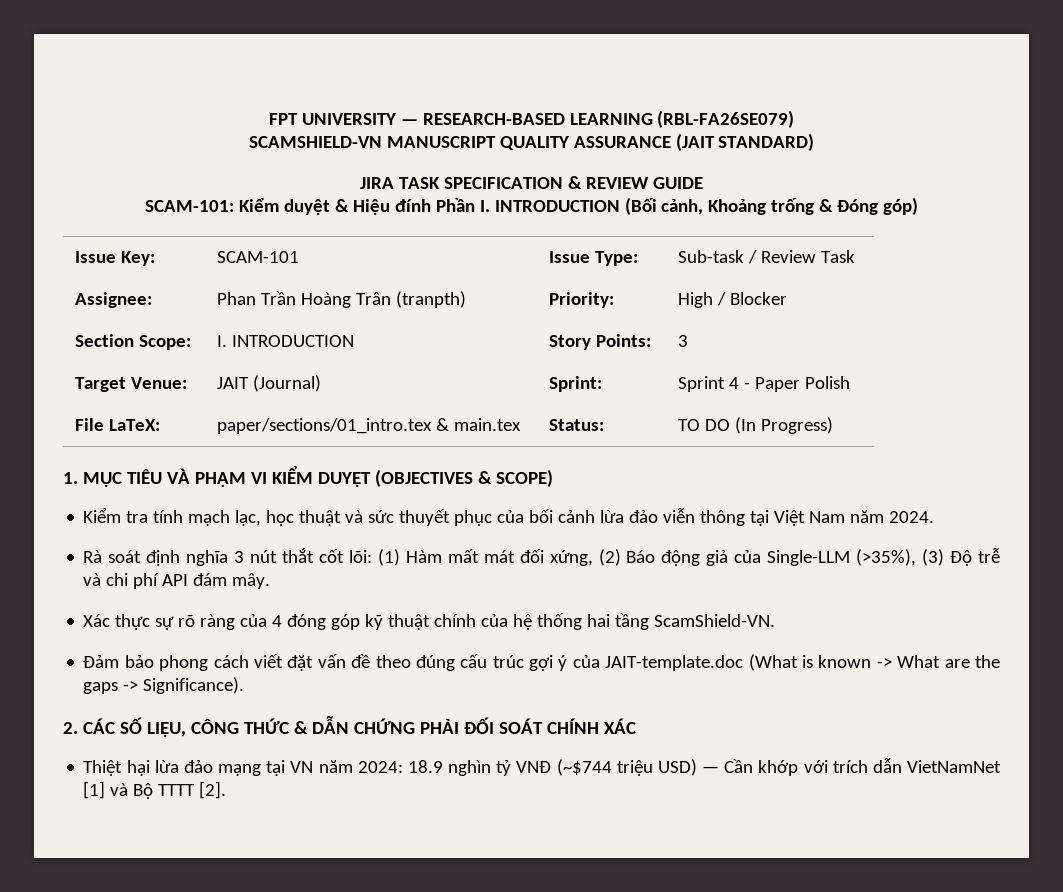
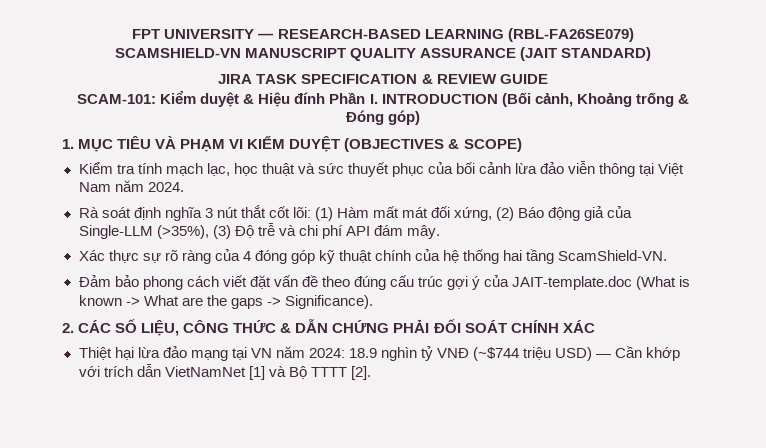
[75,251,156,266] [217,251,300,263] [549,251,639,266] [678,250,856,264] [75,292,153,308] [217,291,467,308] [549,292,615,308] [678,292,788,308] [75,334,192,350] [217,335,355,347] [549,334,652,350] [678,335,689,347] [75,377,188,392] [217,375,322,392] [549,376,603,392] [678,376,851,392] [75,418,161,431] [217,418,522,434] [549,419,605,431] [678,417,834,434] // Issue Key: | SCAM-101 | Issue Type: | Sub-task / Review Task // Assignee: | Phan Trần Hoàng Trân (tranpth) | Priority: | High / Blocker // Section Scope: | I. INTRODUCTION | Story Points: | 3 // Target Venue: | JAIT (Journal) | Sprint: | Sprint 4 - Paper Polish // File LaTeX: | paper/sections/01_intro.tex & main.tex | Status: | TO DO (In Progress) -> (421, 117) none

